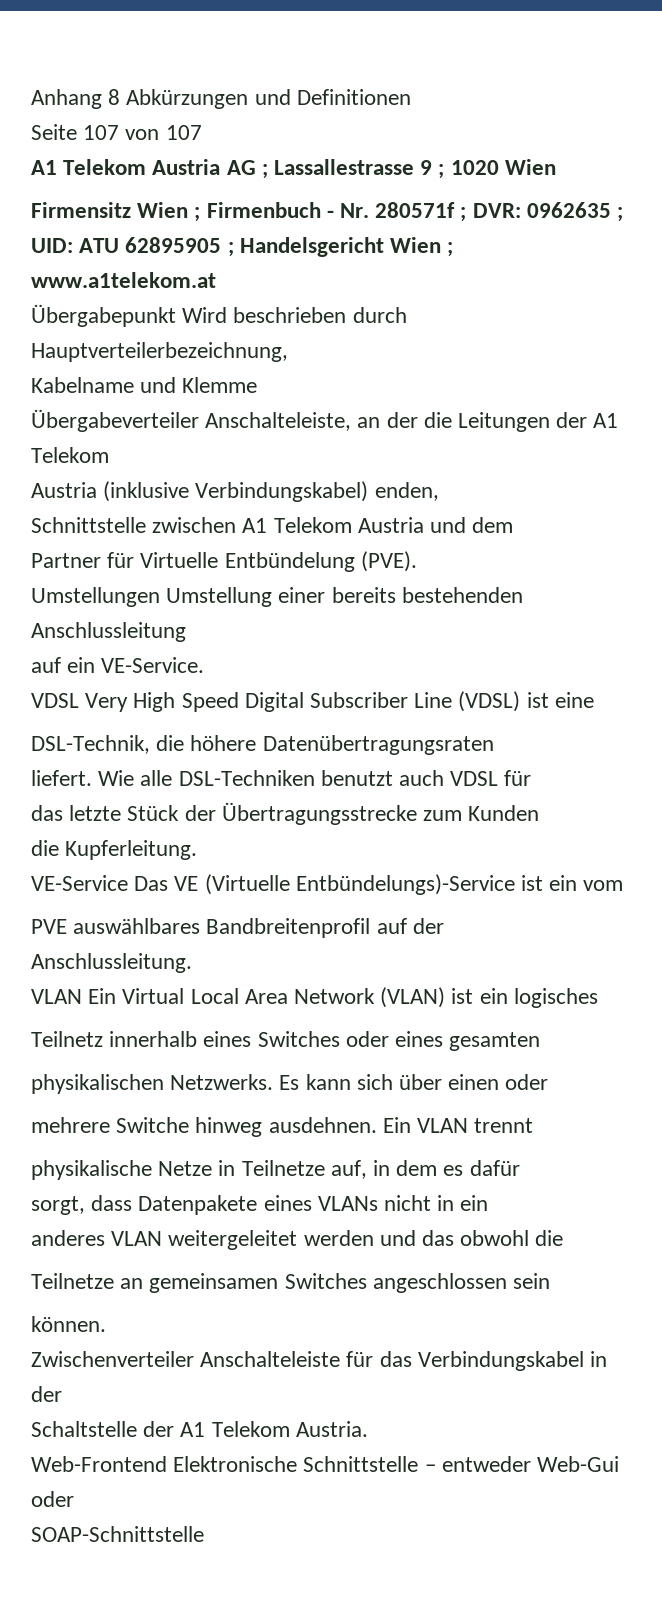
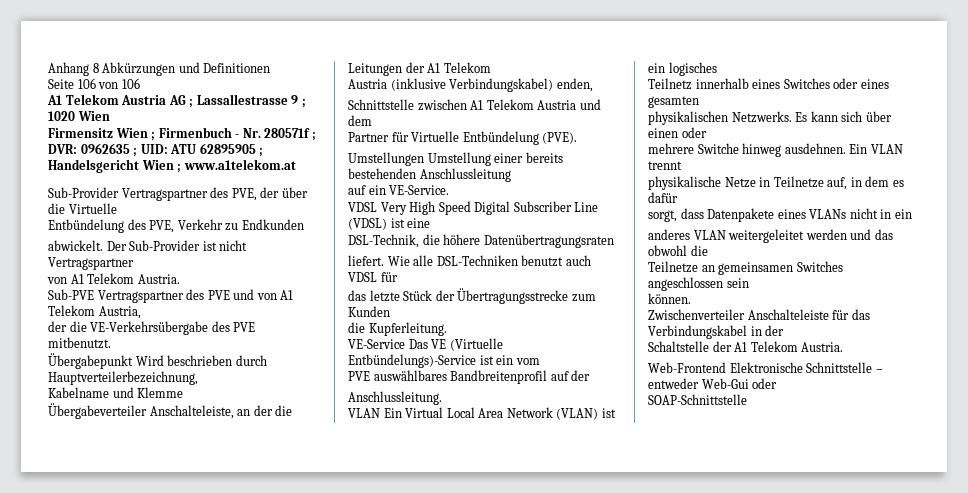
[83,125,202,140] 107 von 107 -> [77,78,140,89] 106 von 106
(216, 280) none -> [48,187,308,201] [48,203,117,214] [48,219,304,233] [48,240,248,251] [48,257,134,270] [47,273,180,284] [48,289,294,303] [48,305,141,319] [48,321,256,335] [48,337,111,349] // Sub-Provider Vertragspartner des PVE, der über die Virtuelle // Entbündelung des PVE, Verkehr zu Endkunden // abwickelt. Der Sub-Provider ist nicht Vertragspartner // von A1 Telekom Austria. // Sub-PVE Vertragspartner des PVE und von A1 Telekom Austria, // der die VE-Verkehrsübergabe des PVE mitbenutzt.

